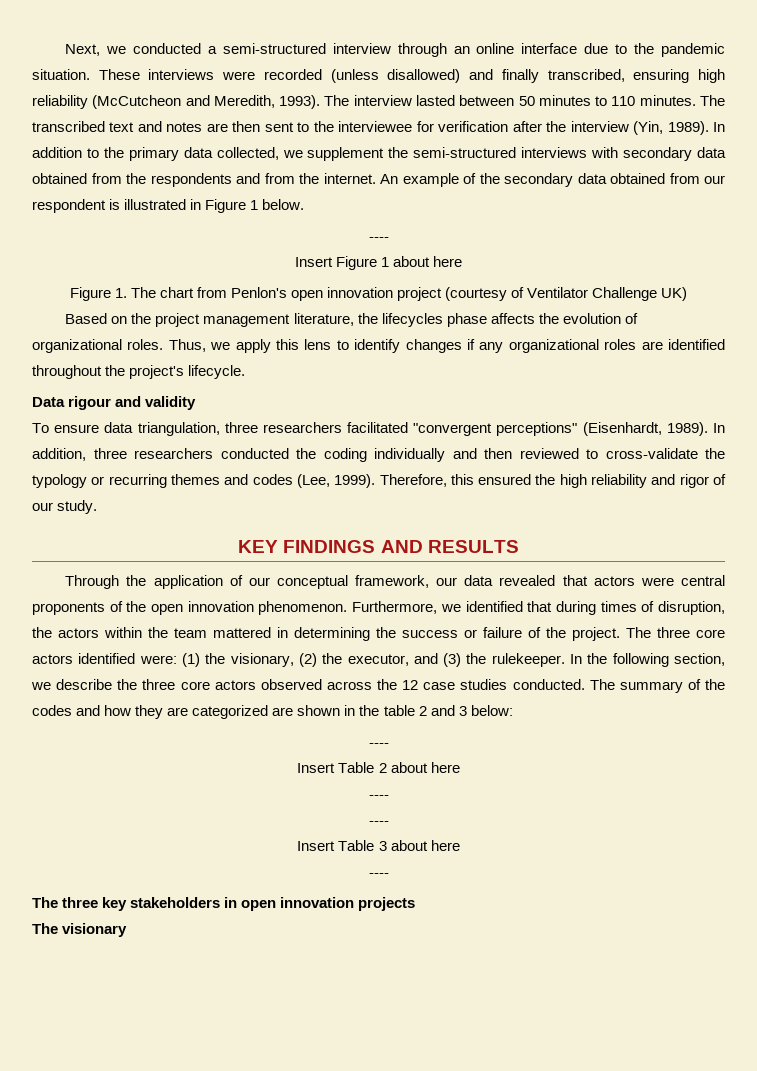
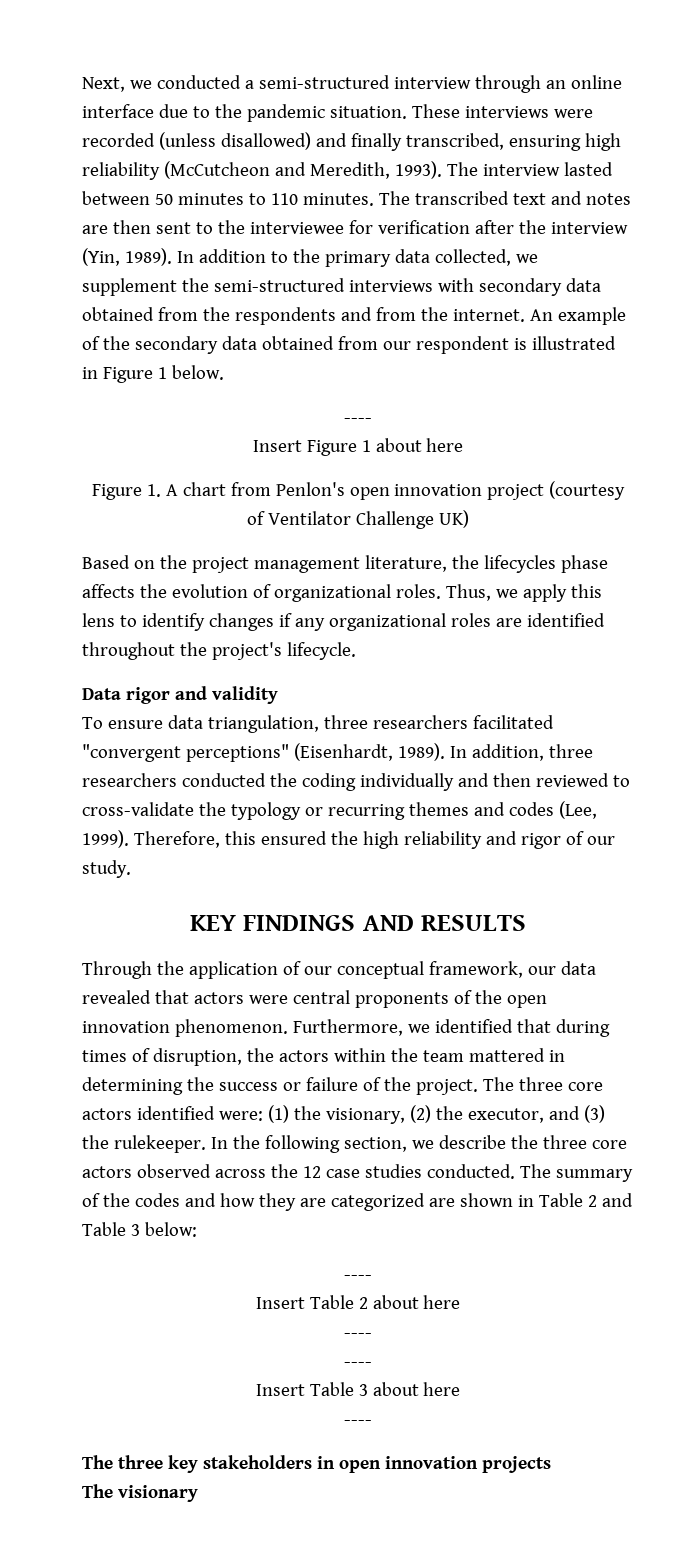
[130,287,156,298] The -> [165,484,178,496] A
[68,396,112,410] rigour -> [125,687,170,704] rigor
[359,705,415,716] the table -> [538,1193,583,1207] Table
(455, 710) none -> [82,1222,126,1236] Table

